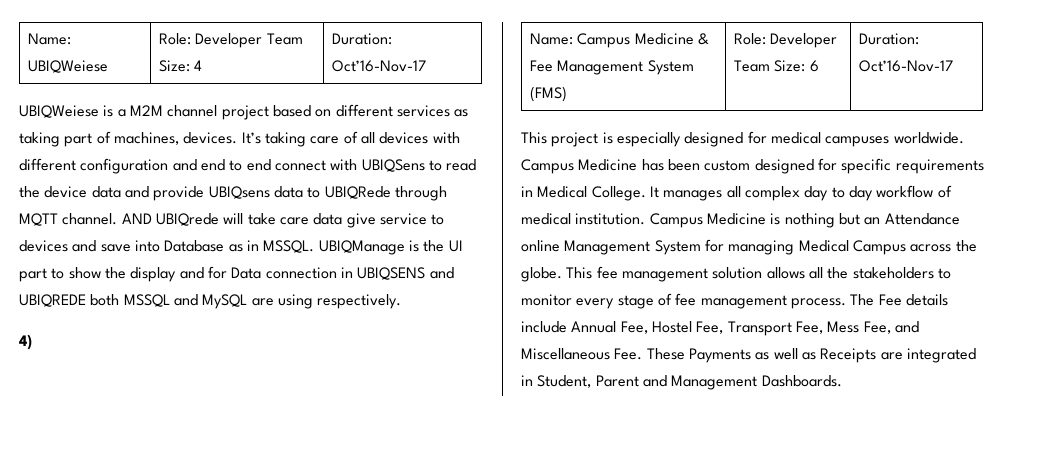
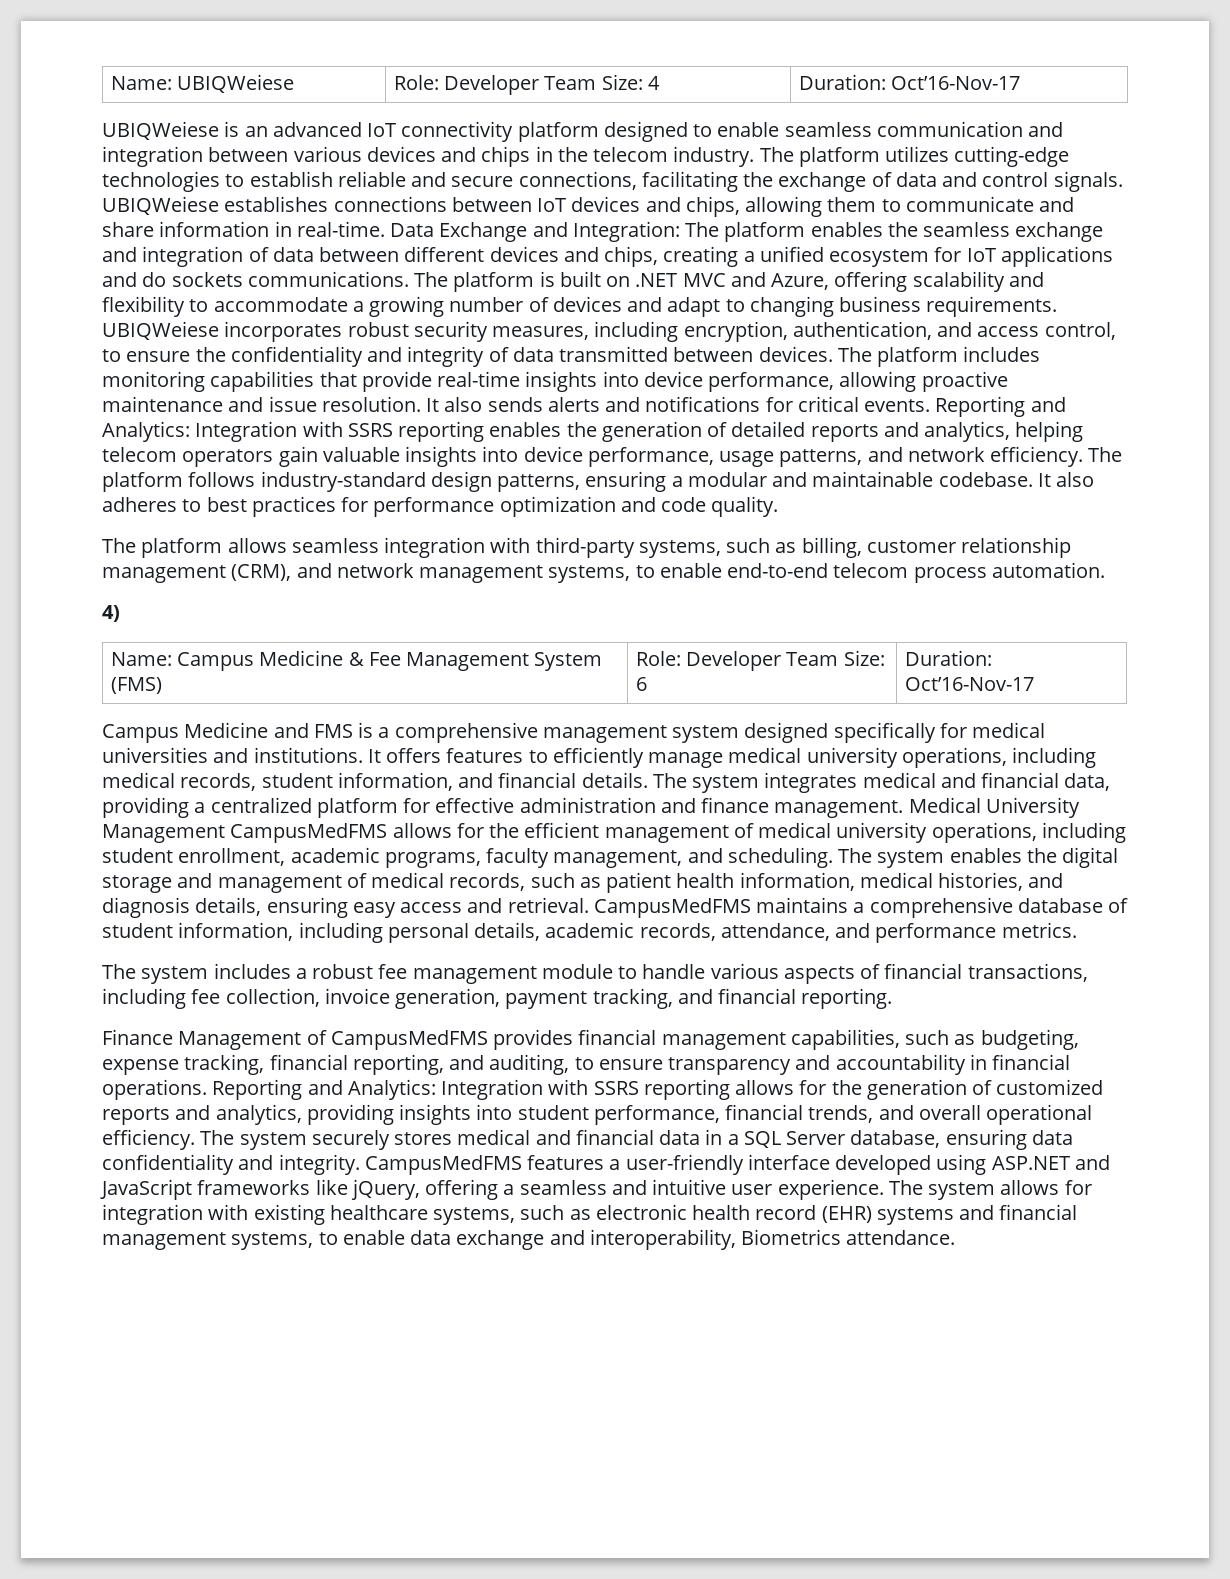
[117,104,469,120] [19,131,460,147] [19,158,477,174] [19,186,447,201] [19,213,445,228] [19,240,463,255] [19,266,454,282] [19,294,402,309] a M2M channel project based on different services as taking part of machines, devices. It’s taking care of all devices with different configuration and end to end connect with UBIQSens to read the device data and provide UBIQsens data to UBIQRede through MQTT channel. AND UBIQrede will take care data give service to devices and save into Database as in MSSQL. UBIQManage is the UI part to show the display and for Data connection in UBIQSENS and UBIQREDE both MSSQL and MySQL are using respectively. -> [244,121,1064,142] [102,146,1070,167] [102,171,1123,192] [102,196,1075,217] [102,221,1104,242] [102,246,1113,267] [102,271,1044,292] [102,296,1058,317] [102,321,1116,342] [102,346,1041,367] [102,371,1008,392] [102,396,1066,417] [102,421,1084,442] [102,446,1123,467] [102,471,1095,492] [102,496,779,517] [102,537,1072,558] [102,562,1105,583] an advanced IoT connectivity platform designed to enable seamless communication and integration between various devices and chips in the telecom industry. The platform utilizes cutting-edge technologies to establish reliable and secure connections, facilitating the exchange of data and control signals. UBIQWeiese establishes connections between IoT devices and chips, allowing them to communicate and share information in real-time. Data Exchange and Integration: The platform enables the seamless exchange and integration of data between different devices and chips, creating a unified ecosystem for IoT applications and do sockets communications. The platform is built on .NET MVC and Azure, offering scalability and flexibility to accommodate a growing number of devices and adapt to changing business requirements. UBIQWeiese incorporates robust security measures, including encryption, authentication, and access control, to ensure the confidentiality and integrity of data transmitted between devices. The platform includes monitoring capabilities that provide real-time insights into device performance, allowing proactive maintenance and issue resolution. It also sends alerts and notifications for critical events. Reporting and Analytics: Integration with SSRS reporting enables the generation of detailed reports and analytics, helping telecom operators gain valuable insights into device performance, usage patterns, and network efficiency. The platform follows industry-standard design patterns, ensuring a modular and maintainable codebase. It also adheres to best practices for performance optimization and code quality. // The platform allows seamless integration with third-party systems, such as billing, customer relationship management (CRM), and network management systems, to enable end-to-end telecom process automation.
[521,131,964,147] [521,158,984,174] [521,185,952,201] [521,213,960,228] [521,239,977,255] [521,266,951,282] [521,293,948,309] [521,321,919,336] [521,348,976,363] [521,375,842,390] This project is especially designed for medical campuses worldwide. Campus Medicine has been custom designed for specific requirements in Medical College. It manages all complex day to day workflow of medical institution. Campus Medicine is nothing but an Attendance online Management System for managing Medical Campus across the globe. This fee management solution allows all the stakeholders to monitor every stage of fee management process. The Fee details include Annual Fee, Hostel Fee, Transport Fee, Mess Fee, and Miscellaneous Fee. These Payments as well as Receipts are integrated in Student, Parent and Management Dashboards. -> [102,722,1046,743] [102,747,1097,768] [102,772,1111,793] [102,797,1080,818] [102,822,1126,843] [102,847,1119,868] [102,872,1064,893] [102,897,1129,918] [102,922,1077,943] [102,963,1088,984] [102,988,893,1009] [102,1029,1079,1050] [102,1054,1071,1075] [102,1079,1104,1100] [102,1104,1093,1125] [102,1129,1073,1150] [102,1154,1110,1175] [100,1179,1092,1200] [102,1204,1078,1225] [102,1229,956,1250] Campus Medicine and FMS is a comprehensive management system designed specifically for medical universities and institutions. It offers features to efficiently manage medical university operations, including medical records, student information, and financial details. The system integrates medical and financial data, providing a centralized platform for effective administration and finance management. Medical University Management CampusMedFMS allows for the efficient management of medical university operations, including student enrollment, academic programs, faculty management, and scheduling. The system enables the digital storage and management of medical records, such as patient health information, medical histories, and diagnosis details, ensuring easy access and retrieval. CampusMedFMS maintains a comprehensive database of student information, including personal details, academic records, attendance, and performance metrics. // The system includes a robust fee management module to handle various aspects of financial transactions, including fee collection, invoice generation, payment tracking, and financial reporting. // Finance Management of CampusMedFMS provides financial management capabilities, such as budgeting, expense tracking, financial reporting, and auditing, to ensure transparency and accountability in financial operations. Reporting and Analytics: Integration with SSRS reporting allows for the generation of customized reports and analytics, providing insights into student performance, financial trends, and overall operational efficiency. The system securely stores medical and financial data in a SQL Server database, ensuring data confidentiality and integrity. CampusMedFMS features a user-friendly interface developed using ASP.NET and JavaScript frameworks like jQuery, offering a seamless and intuitive user experience. The system allows for integration with existing healthcare systems, such as electronic health record (EHR) systems and financial management systems, to enable data exchange and interoperability, Biometrics attendance.

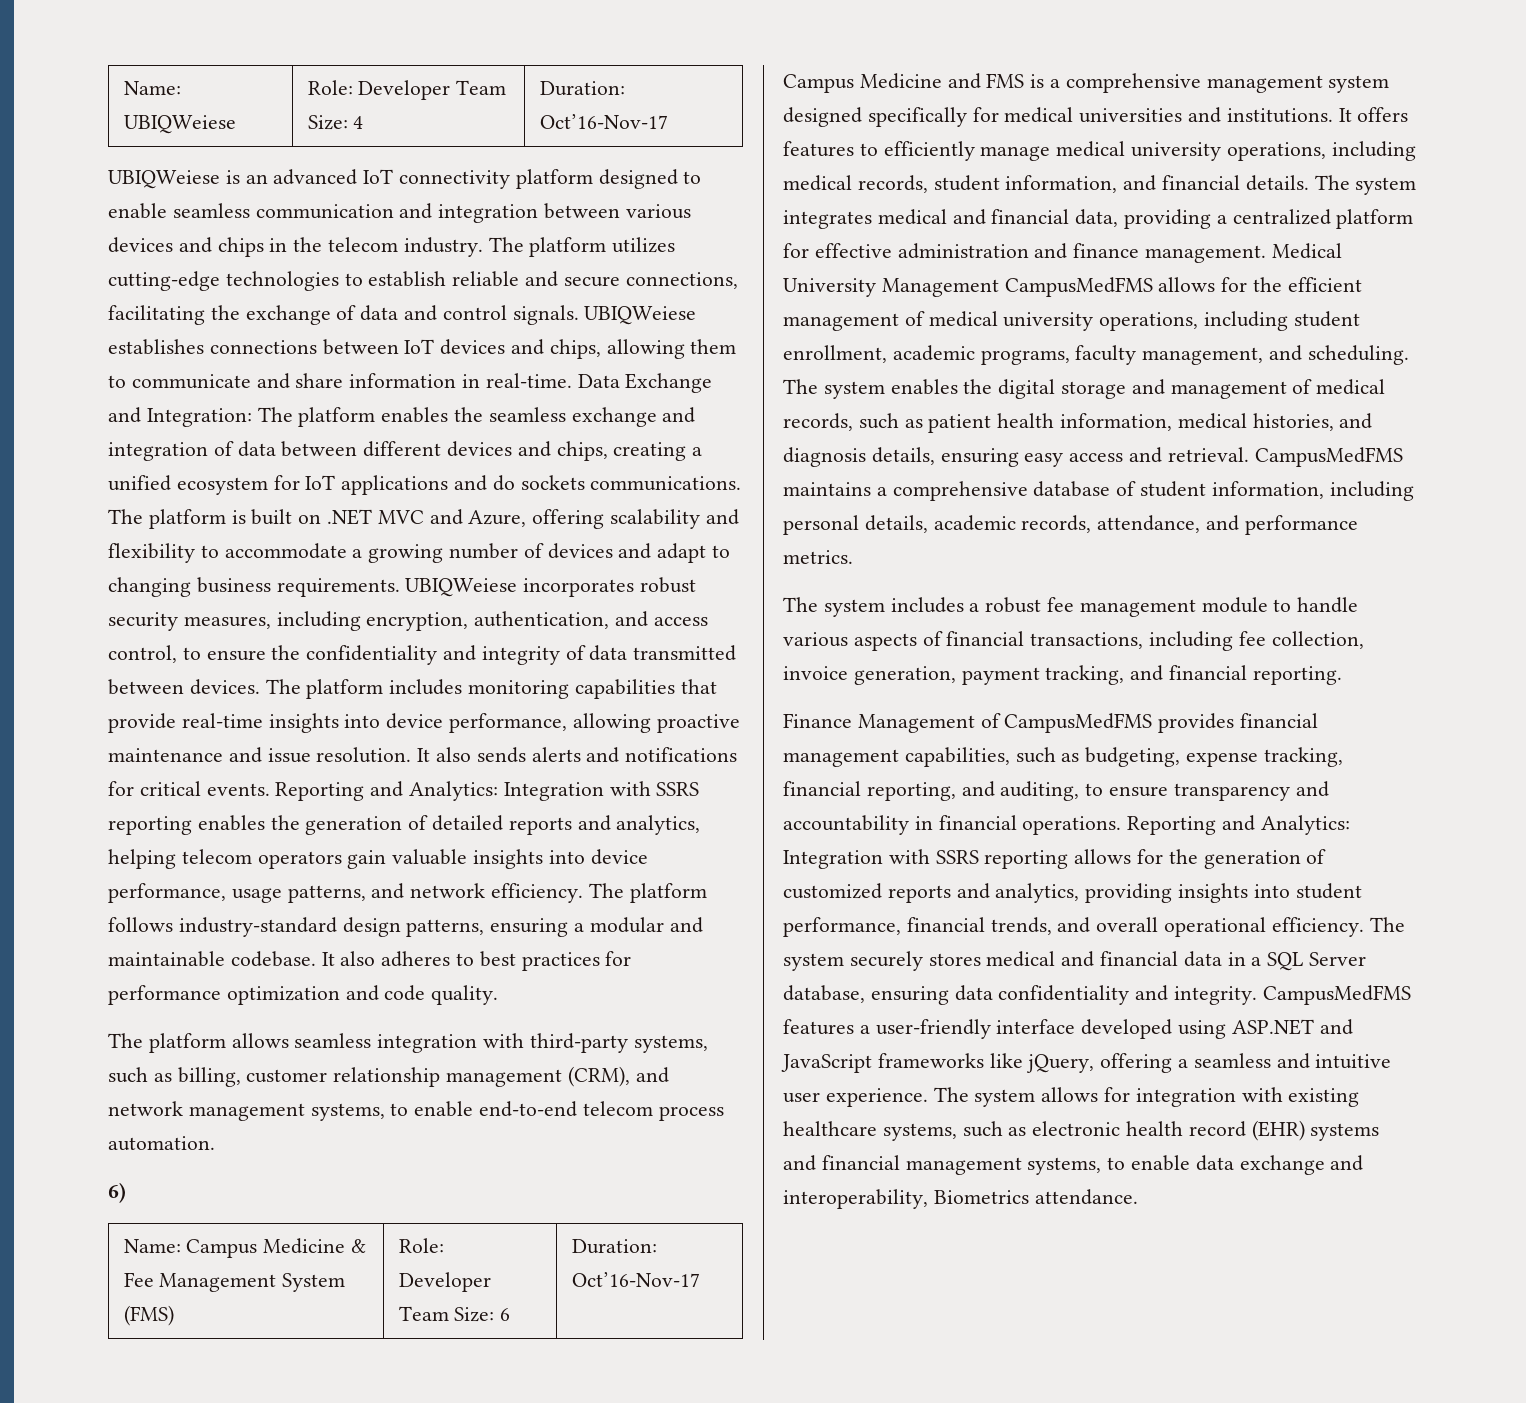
[102,605,120,622] 4) -> [108,1182,126,1203] 6)

